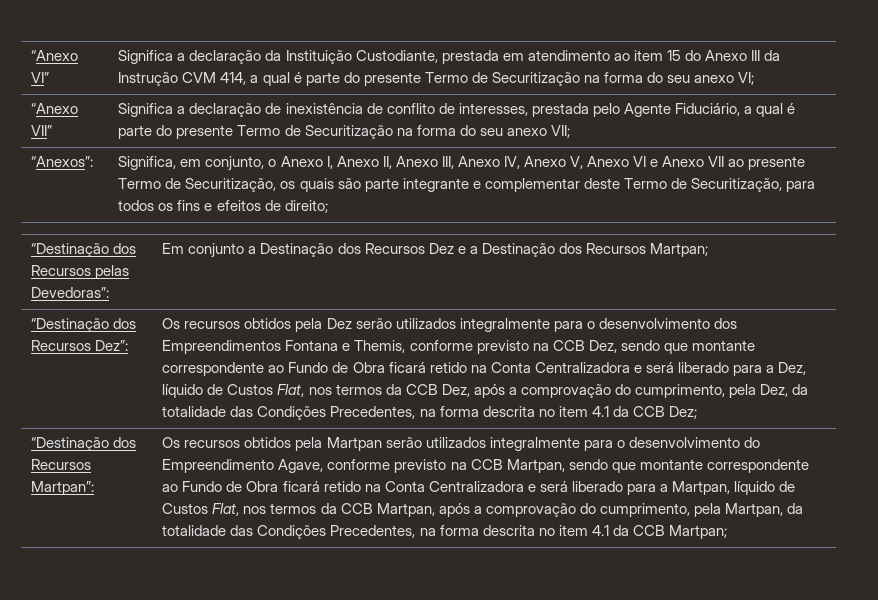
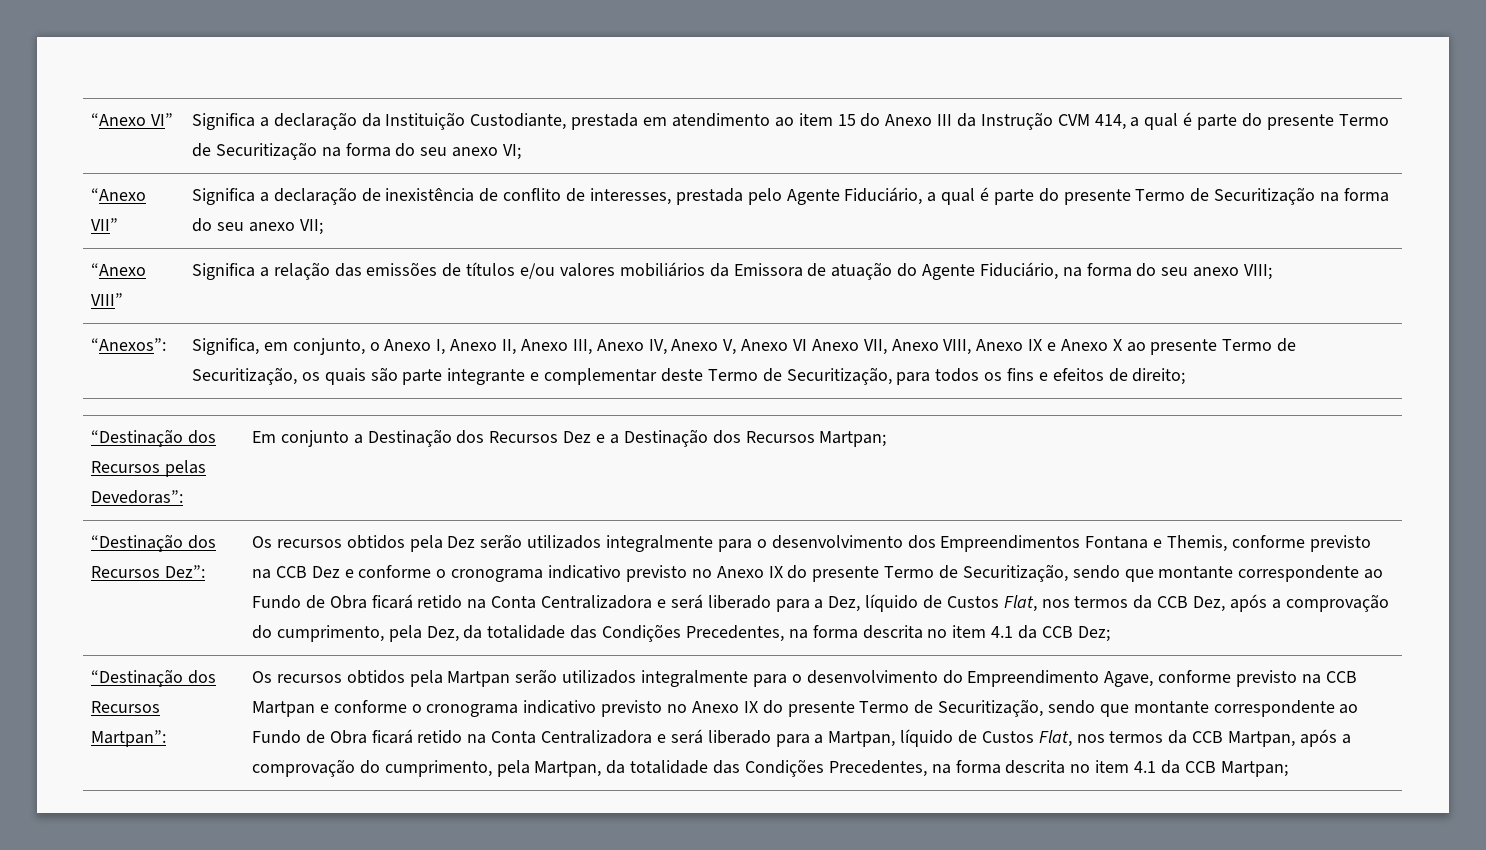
(570, 131) none -> [91,263,147,276] [91,293,124,306] [192,262,1272,280] // “Anexo VIII” | Significa a relação das emissões de títulos e/ou valores mobiliários da Emissora de atuação do Agente Fiduciário, na forma do seu anexo VIII;
(647, 161) none -> [811,339,1043,355] Anexo VII, Anexo VIII, Anexo IX
[708,156,725,167] VII -> [1112,339,1122,351] X
[588,340,617,353] Dez, -> [311,564,1068,582] Dez e conforme o cronograma indicativo previsto no Anexo IX do presente Termo de Securitização,
[506,459,565,473] Martpan, -> [252,699,1044,717] Martpan e conforme o cronograma indicativo previsto no Anexo IX do presente Termo de Securitização,

